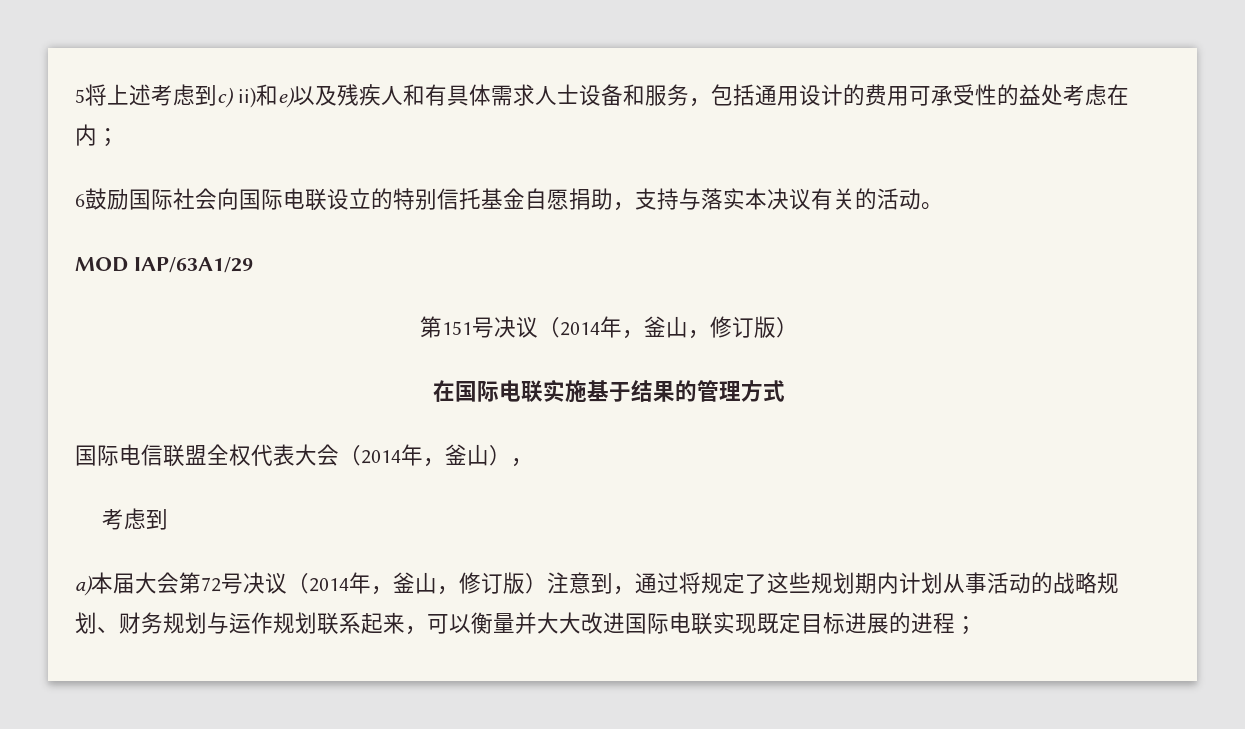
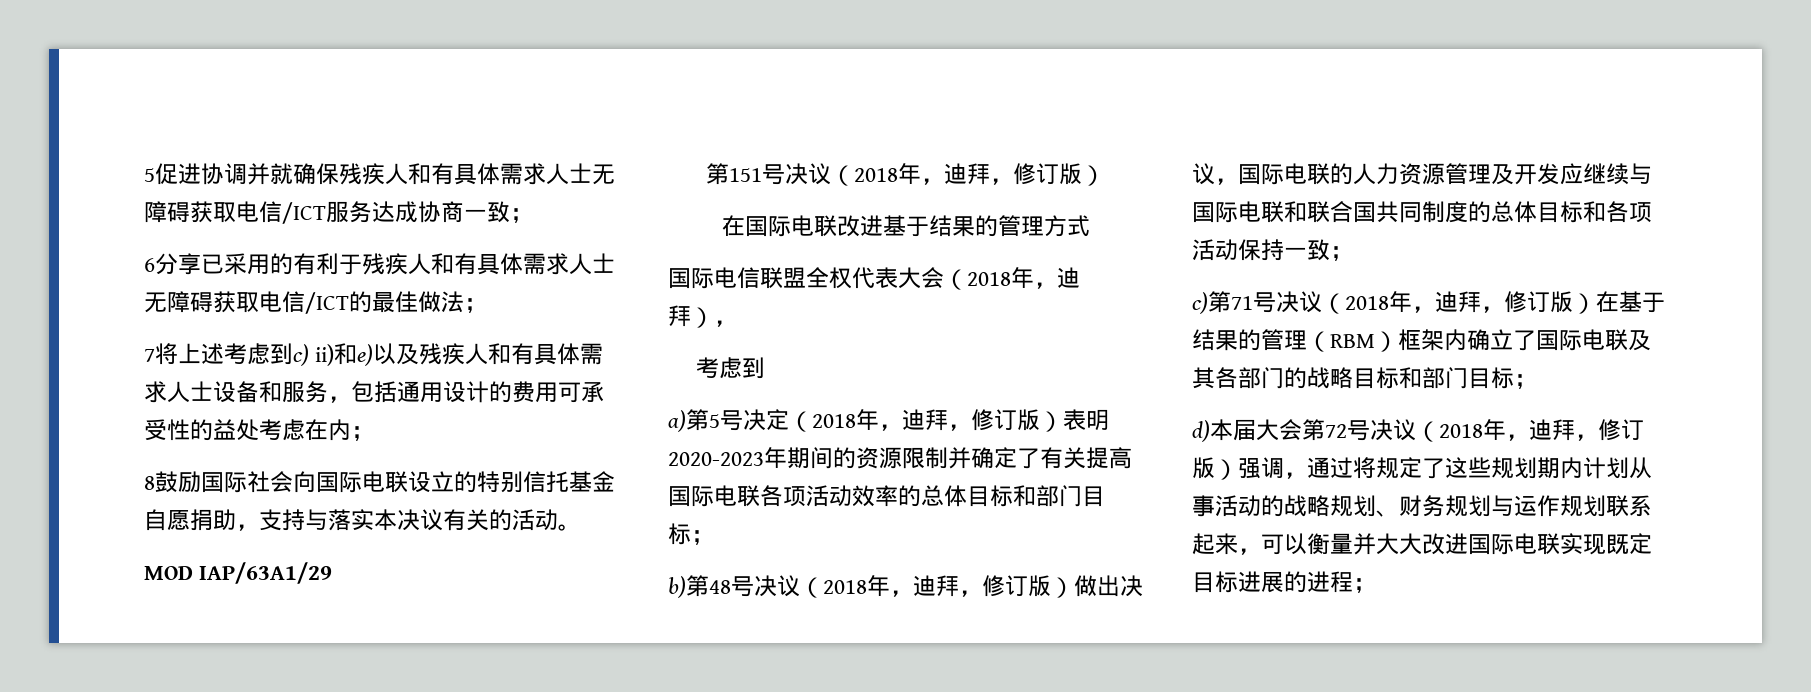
[75,89,85,103] 5 -> [144,163,615,185] [144,201,533,224] [144,253,615,275] [144,291,487,314] [144,349,155,362] 5促进协调并就确保残疾人和有具体需求人士无障碍获取电信/ICT服务达成协商一致； // 6分享已采用的有利于残疾人和有具体需求人士无障碍获取电信/ICT的最佳做法； // 7
[75,194,85,207] 6 -> [144,476,155,490] 8
[560,316,688,339] 2014年，釜山 -> [854,163,990,185] 2018年，迪拜
[543,379,587,402] 实施 -> [836,215,883,237] 改进
[361,444,489,467] 2014年，釜山 -> [967,267,1080,289] [668,305,691,327] 2018年，迪拜
(93, 585) none -> [686,409,1109,432] [668,447,1132,469] [668,485,1105,507] [668,523,714,545] [668,575,1143,598] [1192,163,1652,185] [1192,201,1652,223] [1192,239,1353,261] [1192,291,1665,314] [1192,329,1651,352] [1192,367,1537,389] [1192,420,1210,442] 第5号决定（2018年，迪拜，修订版）表明2020-2023年期间的资源限制并确定了有关提高国际电联各项活动效率的总体目标和部门目标； // b)第48号决议（2018年，迪拜，修订版）做出决议，国际电联的人力资源管理及开发应继续与国际电联和联合国共同制度的总体目标和各项活动保持一致； // c)第71号决议（2018年，迪拜，修订版）在基于结果的管理（RBM）框架内确立了国际电联及其各部门的战略目标和部门目标； // d)
[309,572,613,595] 2014年，釜山，修订版）注意到 -> [1439,419,1644,441] [1192,457,1284,480] 2018年，迪拜，修订版）强调

